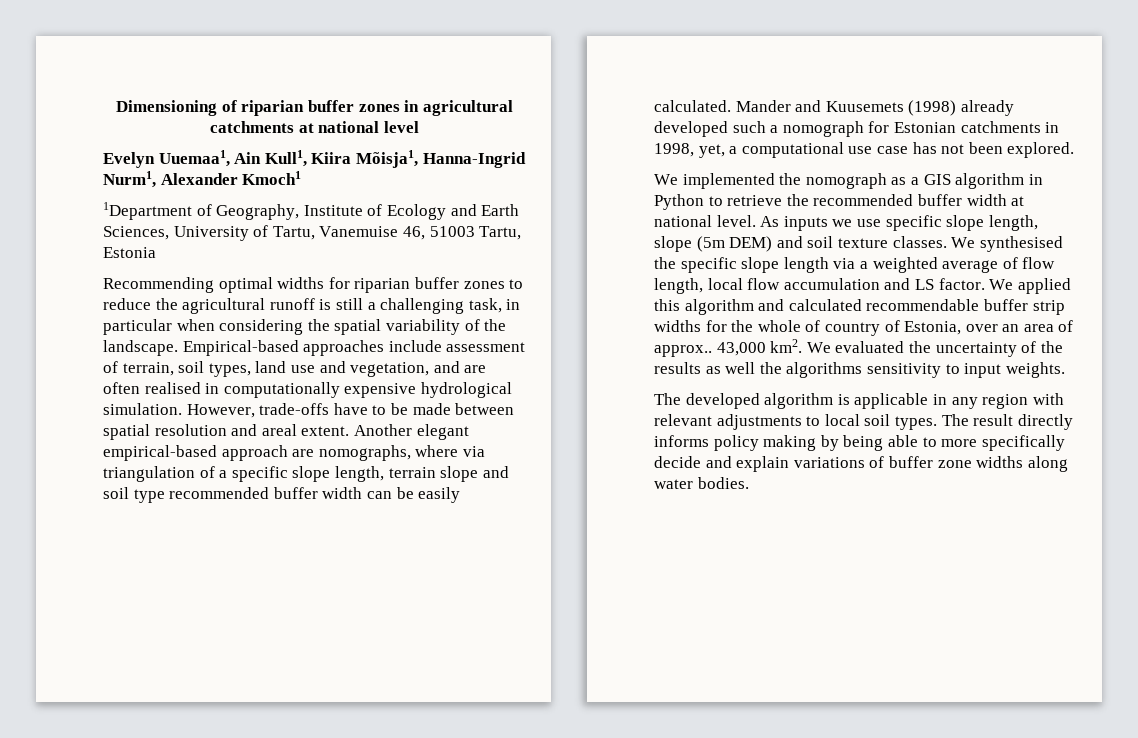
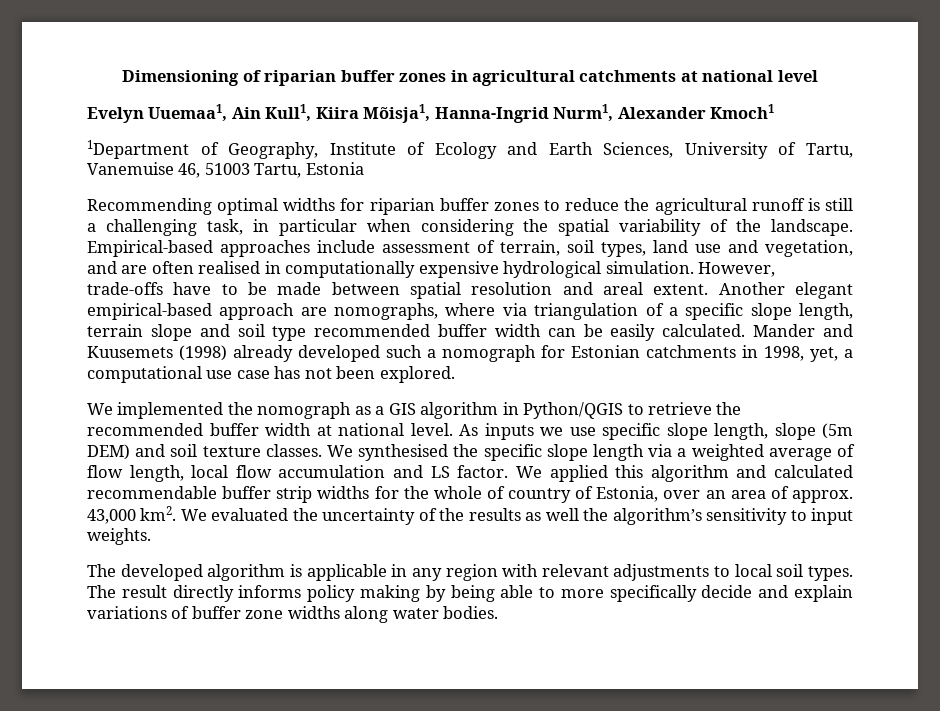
[654,194,704,210] Python -> [523,402,624,419] Python/QGIS
[654,345,712,357] approx.. -> [791,490,853,503] approx.
[786,362,863,378] algorithms -> [612,508,702,525] algorithm’s

